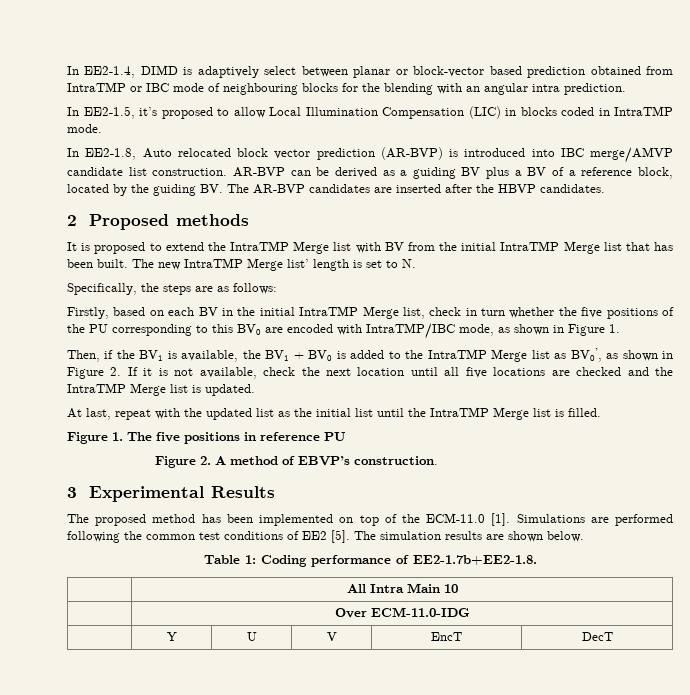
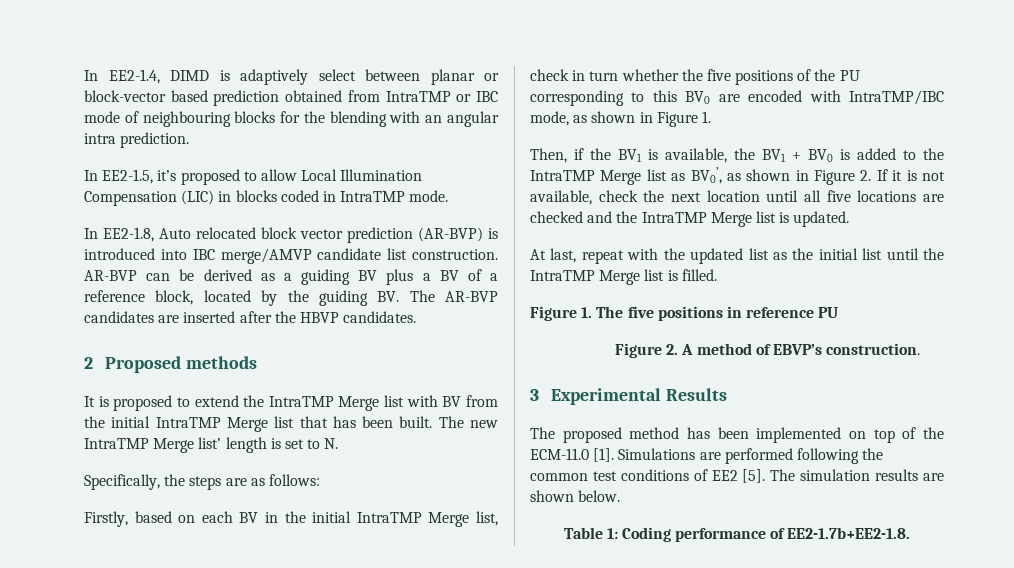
[346,583,458,593] [334,607,470,618] [166,632,177,641] [246,632,257,641] [326,632,337,641] [431,632,462,641] [581,632,613,641] // | All Intra Main 10 // | Over ECM-11.0-IDG // | Y | U | V | EncT | DecT -> (911, 533) none

